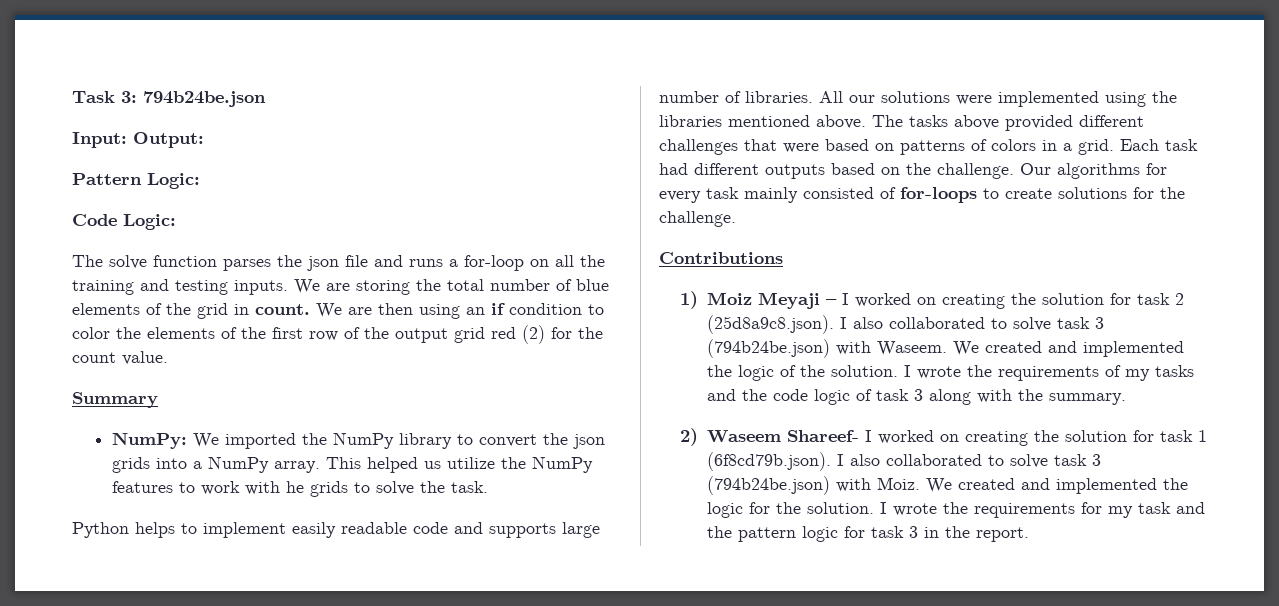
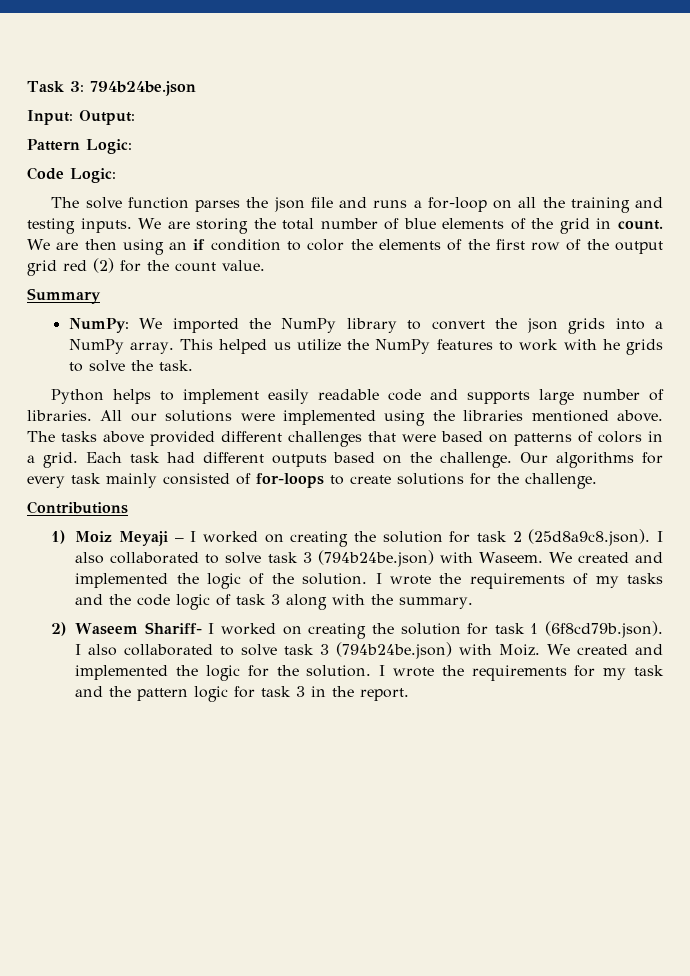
[786,430,859,442] Shareef- -> [144,622,202,634] Shariff-

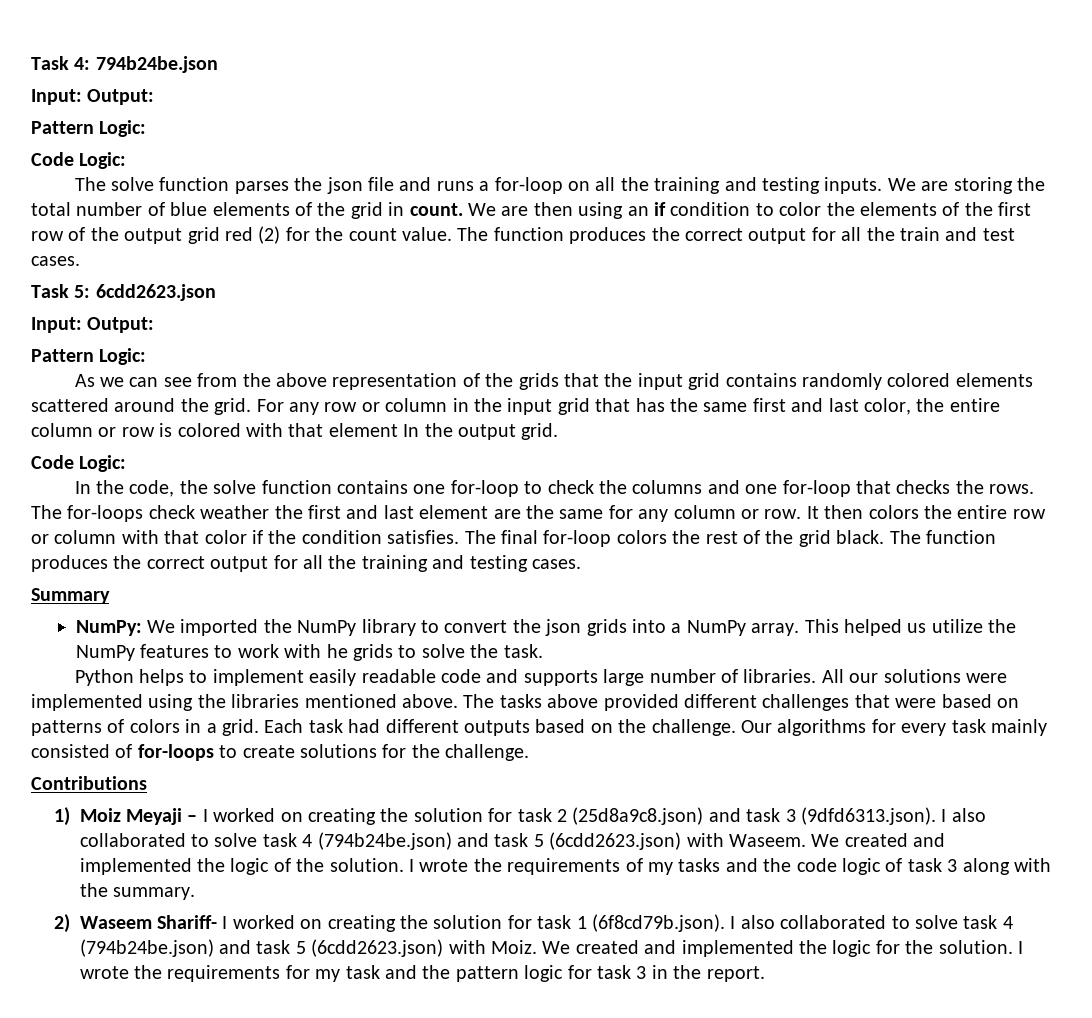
[27,81,84,93] Task 3: -> [31,56,91,70] Task 4:
(265, 265) none -> [457,227,1015,244] [31,256,80,266] [31,284,216,301] [31,317,155,333] [31,348,147,365] [74,373,1033,390] [31,398,1000,415] [31,423,559,440] [31,455,127,472] [74,480,1035,497] [31,505,1046,522] [31,530,996,547] [31,555,581,572] The function produces the correct output for all the train and test cases. // Task 5: 6cdd2623.json // Input: Output: // Pattern Logic: // As we can see from the above representation of the grids that the input grid contains randomly colored elements scattered around the grid. For any row or column in the input grid that has the same first and last color, the entire column or row is colored with that element In the output grid. // Code Logic: // In the code, the solve function contains one for-loop to check the columns and one for-loop that checks the rows. The for-loops check weather the first and last element are the same for any column or row. It then colors the entire row or column with that color if the condition satisfies. The final for-loop colors the rest of the grid black. The function produces the correct output for all the training and testing cases.
[528,529,663,546] [75,550,434,567] (25d8a9c8.json). I also collaborated to solve task 3 (794b24be.json) -> [572,807,986,825] [79,832,682,850] (25d8a9c8.json) and task 3 (9dfd6313.json). I also collaborated to solve task 4 (794b24be.json) and task 5 (6cdd2623.json)
[320,642,453,659] 3 (794b24be.json) -> [1002,916,1013,929] [79,939,444,957] 4 (794b24be.json) and task 5 (6cdd2623.json)

